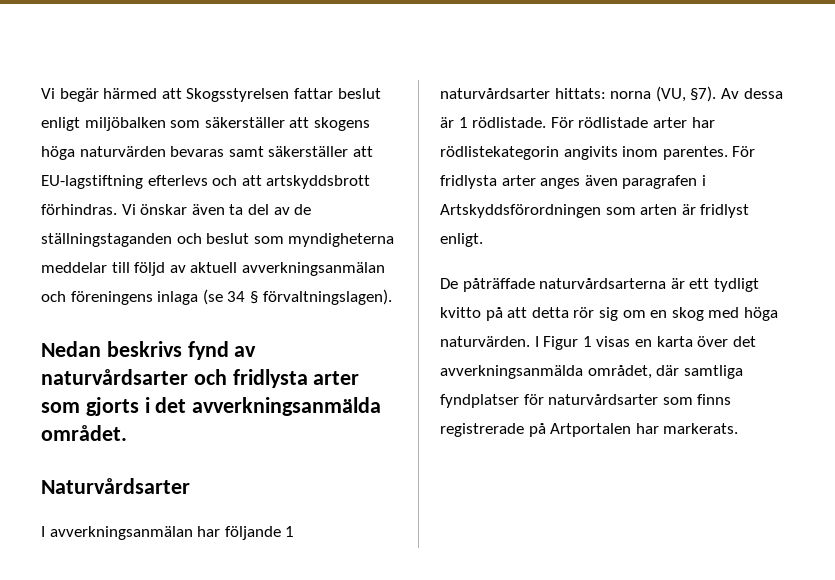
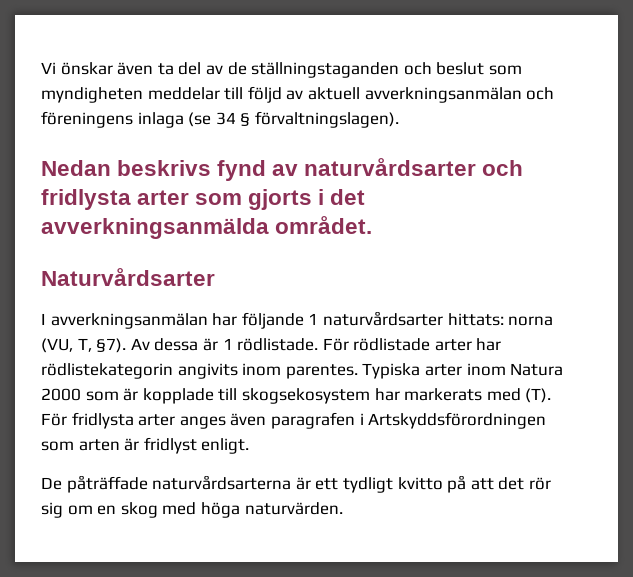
[41,88,381,102] [41,117,370,131] [41,146,373,160] [41,175,371,189] [41,204,136,215] Vi begär härmed att Skogsstyrelsen fattar beslut enligt miljöbalken som säkerställer att skogens höga naturvärden bevaras samt säkerställer att EU-lagstiftning efterlevs och att artskyddsbrott förhindras. Vi -> [41,62,56,74] Vi
[288,233,395,247] myndigheterna -> [41,87,143,103] myndigheten
(686, 94) none -> [77,338,92,352] T,
(728, 153) none -> [362,363,564,379] [41,388,552,404] Typiska arter inom Natura 2000 som är kopplade till skogsekosystem har markerats med (T).
[531,307,569,318] detta -> [498,477,525,490] det
[534,336,756,350] [440,365,743,379] [440,394,732,408] [440,423,739,437] I Figur 1 visas en karta över det avverkningsanmälda området, där samtliga fyndplatser för naturvårdsarter som finns registrerade på Artportalen har markerats. -> (343, 508) none

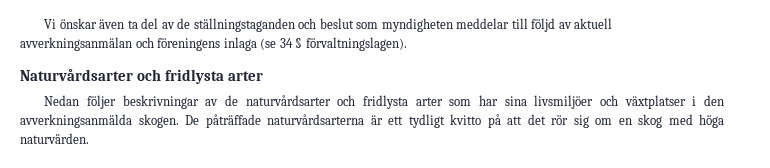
[41,160,299,181] Nedan beskrivs fynd av -> [20,69,264,84] [44,95,238,109] Naturvårdsarter och fridlysta arter // Nedan följer beskrivningar av de
[248,189,366,210] [41,216,373,239] [41,268,215,286] [41,311,554,329] [41,338,502,353] [41,363,564,379] [41,388,552,404] [41,412,547,429] [41,437,250,454] gjorts i det avverkningsanmälda området. // Naturvårdsarter // I avverkningsanmälan har följande 1 naturvårdsarter hittats: norna (VU, T, §7). Av dessa är 1 rödlistade. För rödlistade arter har rödlistekategorin angivits inom parentes. Typiska arter inom Natura 2000 som är kopplade till skogsekosystem har markerats med (T). För fridlysta arter anges även paragrafen i Artskyddsförordningen som arten är fridlyst enligt. // -> [478,95,725,109] [20,114,179,128] har sina livsmiljöer och växtplatser i den avverkningsanmälda skogen.

